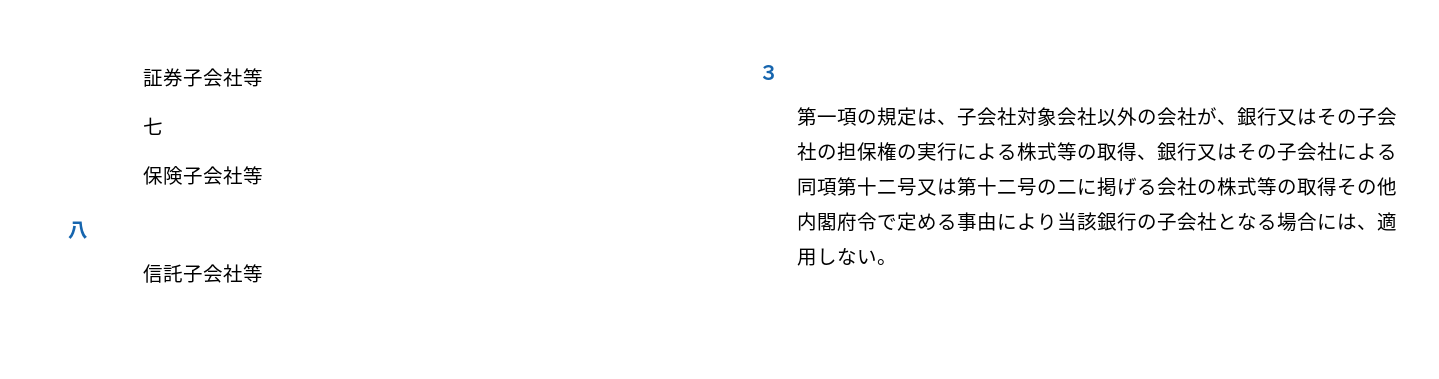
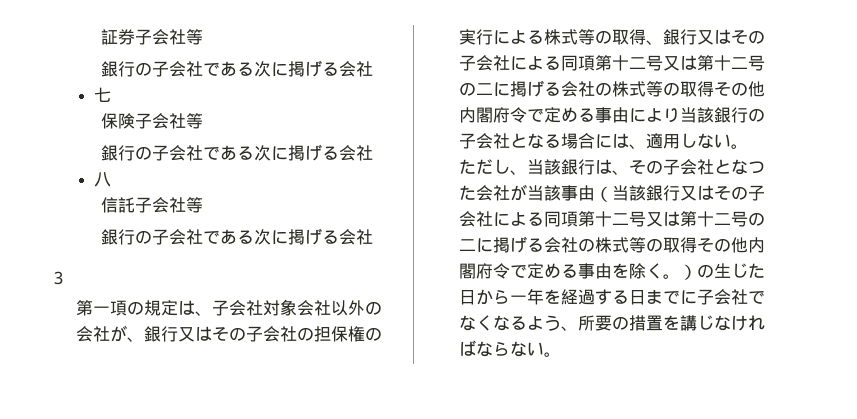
[143,117,164,135] [143,166,264,185] [68,221,88,239] [143,264,264,283] 七 // 保険子会社等 // 八 // 信託子会社等 -> [101,60,374,77] [94,87,112,102] [101,113,204,129] [101,144,374,161] [94,171,112,187] [101,197,204,213] [101,228,374,245] 銀行の子会社である次に掲げる会社 // 七 // 保険子会社等 // 銀行の子会社である次に掲げる会社 // 八 // 信託子会社等 // 銀行の子会社である次に掲げる会社
(897, 262) none -> [458,159,765,175] [458,184,765,202] [458,211,765,227] [458,236,765,253] [458,263,765,280] [458,288,765,305] [458,315,765,331] [458,340,561,357] // ただし、当該銀行は、その子会社となつた会社が当該事由（当該銀行又はその子会社による同項第十二号又は第十二号の二に掲げる会社の株式等の取得その他内閣府令で定める事由を除く。）の生じた日から一年を経過する日までに子会社でなくなるよう、所要の措置を講じなければならない。

